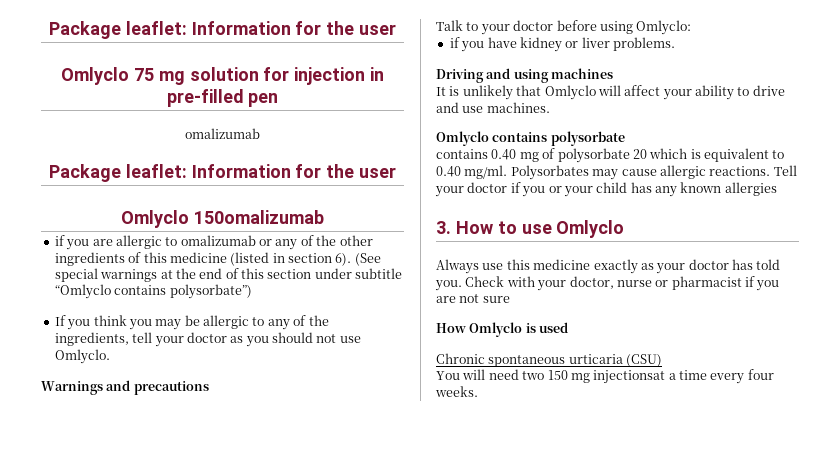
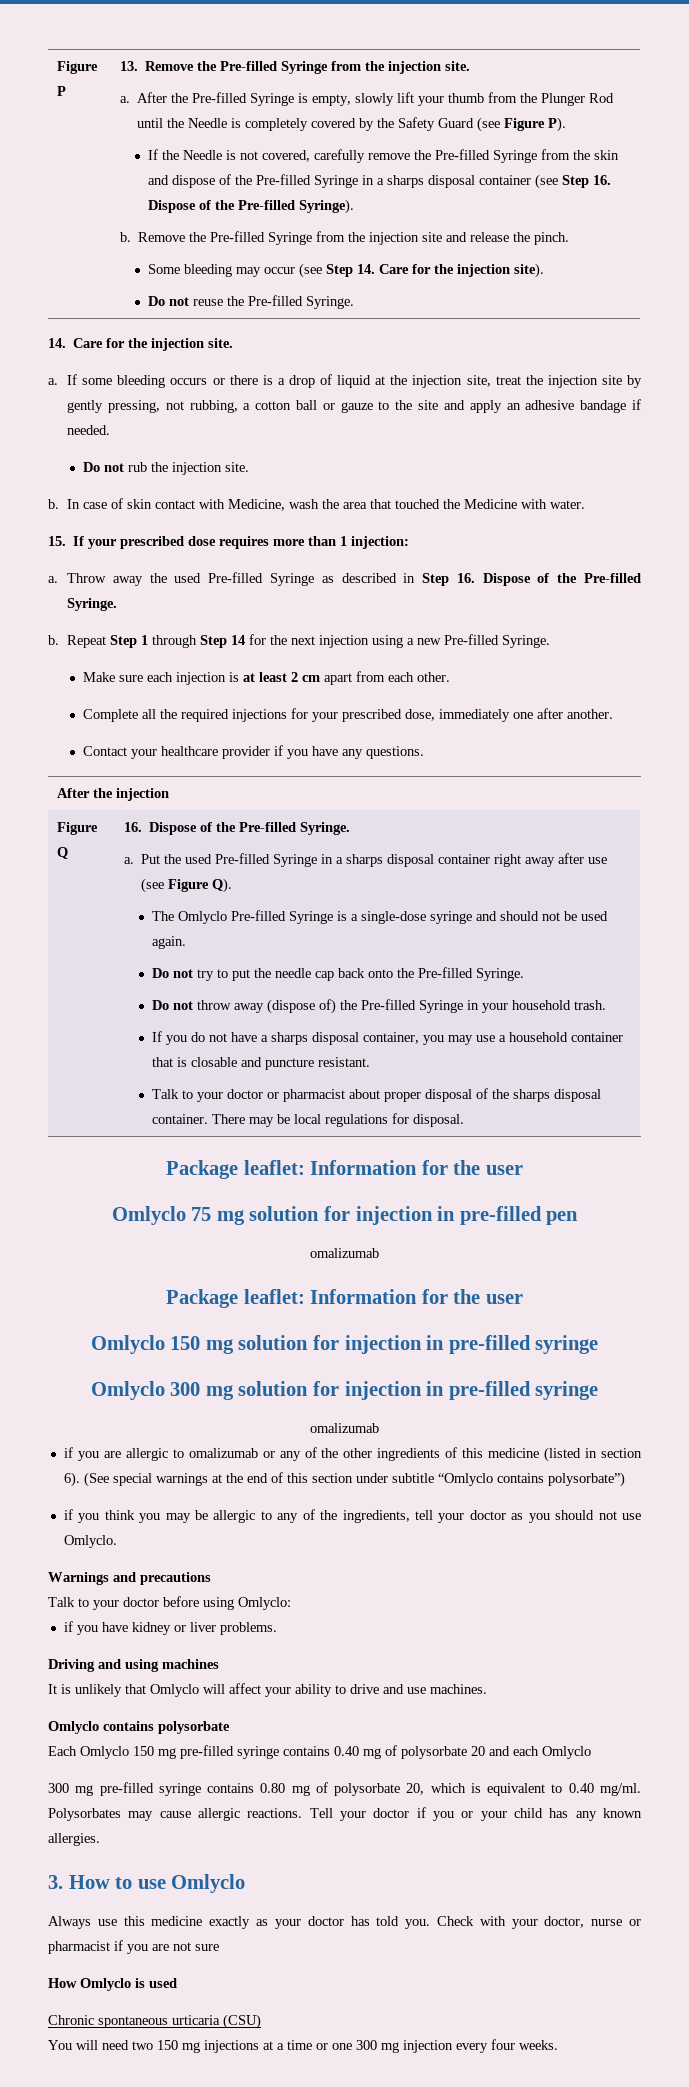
(48, 30) none -> [57,61,99,74] [57,86,67,96] [120,61,471,74] [120,92,615,106] [137,117,567,132] [147,149,619,163] [147,174,611,189] [147,199,354,214] [120,231,570,245] [147,263,544,278] [147,295,354,309] [48,338,234,351] [48,374,642,388] [67,399,642,413] [67,425,111,435] [83,462,250,475] [48,498,586,511] [48,536,410,549] [48,572,642,586] [67,598,118,611] [48,634,551,648] [83,671,451,685] [83,708,614,722] [83,745,425,759] [57,788,170,801] [57,822,99,835] [57,847,69,859] [124,822,351,835] [124,853,608,867] [141,878,233,893] [151,910,608,924] [151,936,186,949] [151,967,524,981] [151,999,606,1014] [151,1031,623,1045] [151,1057,370,1070] [151,1088,601,1102] [151,1113,464,1127] Figure P | 13. Remove the Pre-filled Syringe from the injection site. // a. After the Pre-filled Syringe is empty, slowly lift your thumb from the Plunger Rod until the Needle is completely covered by the Safety Guard (see Figure P). // If the Needle is not covered, carefully remove the Pre-filled Syringe from the skin and dispose of the Pre-filled Syringe in a sharps disposal container (see Step 16. Dispose of the Pre-filled Syringe). // b. Remove the Pre-filled Syringe from the injection site and release the pinch. // Some bleeding may occur (see Step 14. Care for the injection site). // Do not reuse the Pre-filled Syringe. // 14. Care for the injection site. // a. If some bleeding occurs or there is a drop of liquid at the injection site, treat the injection site by gently pressing, not rubbing, a cotton ball or gauze to the site and apply an adhesive bandage if needed. // Do not rub the injection site. // b. In case of skin contact with Medicine, wash the area that touched the Medicine with water. // 15. If your prescribed dose requires more than 1 injection: // a. Throw away the used Pre-filled Syringe as described in Step 16. Dispose of the Pre-filled Syringe. // b. Repeat Step 1 through Step 14 for the next injection using a new Pre-filled Syringe. // Make sure each injection is at least 2 cm apart from each other. // Complete all the required injections for your prescribed dose, immediately one after another. // Contact your healthcare provider if you have any questions. // After the injection // Figure Q | 16. Dispose of the Pre-filled Syringe. // a. Put the used Pre-filled Syringe in a sharps disposal container right away after use (see Figure Q). // The Omlyclo Pre-filled Syringe is a single-dose syringe and should not be used again. // Do not try to put the needle cap back onto the Pre-filled Syringe. // Do not throw away (dispose of) the Pre-filled Syringe in your household trash. // If you do not have a sharps disposal container, you may use a household container that is closable and puncture resistant. // Talk to your doctor or pharmacist about proper disposal of the sharps disposal container. There may be local regulations for disposal. //
[193,210,324,224] 150omalizumab -> [170,1335,599,1354] [90,1381,599,1400] [310,1423,379,1433] 150 mg solution for injection in pre-filled syringe // Omlyclo 300 mg solution for injection in pre-filled syringe // omalizumab
[54,315,66,326] If -> [63,1509,73,1520] if
(625, 138) none -> [48,1745,279,1759] Each Omlyclo 150 mg pre-filled syringe
(647, 154) none -> [489,1746,591,1759] [48,1782,425,1796] and each Omlyclo // 300 mg pre-filled syringe contains 0.80 mg of polysorbate 20,
[724,182,777,196] allergies -> [48,1833,100,1846] allergies.
[593,370,707,384] injectionsat a time -> [204,2040,453,2053] injections at a time or one 300 mg injection

